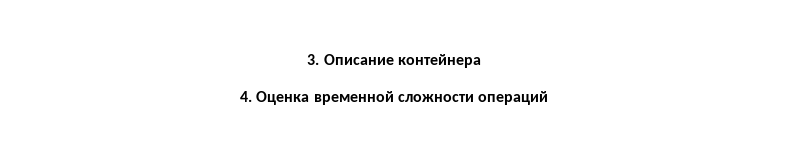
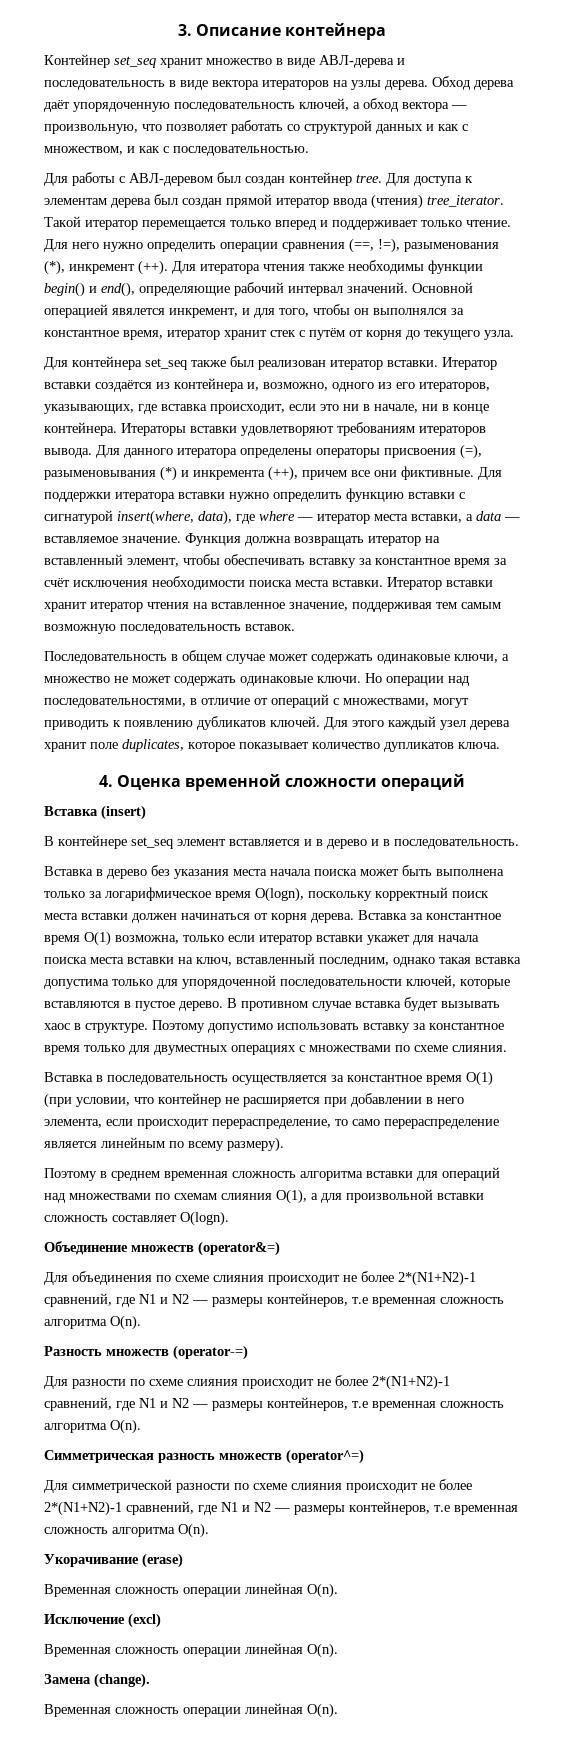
(481, 61) none -> [44,54,405,68] [44,76,514,90] [44,98,467,112] [44,120,468,134] [44,146,309,156] [44,172,473,186] [44,194,504,209] [44,216,511,230] [44,238,499,253] [44,260,483,275] [44,282,473,297] [44,304,464,318] [44,328,514,340] [44,356,497,370] [44,378,490,392] [44,404,489,414] [44,422,486,436] [44,444,482,459] [44,466,502,481] [44,488,465,502] [44,510,520,525] [44,533,440,546] [44,554,507,568] [44,576,493,590] [44,602,501,612] [44,624,295,634] [44,650,509,664] [44,673,470,686] [44,694,469,708] [44,716,510,730] [44,739,500,752] // Контейнер set_seq хранит множество в виде АВЛ-дерева и последовательность в виде вектора итераторов на узлы дерева. Обход дерева даёт упорядоченную последовательность ключей, а обход вектора — произвольную, что позволяет работать со структурой данных и как с множеством, и как с последовательностью. // Для работы с АВЛ-деревом был создан контейнер tree. Для доступа к элементам дерева был создан прямой итератор ввода (чтения) tree_iterator. Такой итератор перемещается только вперед и поддерживает только чтение. Для него нужно определить операции сравнения (==, !=), разыменования (*), инкремент (++). Для итератора чтения также необходимы функции begin() и end(), определяющие рабочий интервал значений. Основной операцией явялется инкремент, и для того, чтобы он выполнялся за константное время, итератор хранит стек с путём от корня до текущего узла. // Для контейнера set_seq также был реализован итератор вставки. Итератор вставки создаётся из контейнера и, возможно, одного из его итераторов, указывающих, где вставка происходит, если это ни в начале, ни в конце контейнера. Итераторы вставки удовлетворяют требованиям итераторов вывода. Для данного итератора определены операторы присвоения (=), разыменовывания (*) и инкремента (++), причем все они фиктивные. Для поддержки итератора вставки нужно определить функцию вставки с сигнатурой insert(where, data), где where — итератор места вставки, а data — вставляемое значение. Функция должна возвращать итератор на вставленный элемент, чтобы обеспечивать вставку за константное время за счёт исключения необходимости поиска места вставки. Итератор вставки хранит итератор чтения на вставленное значение, поддерживая тем самым возможную последовательность вставок. // Последовательность в общем случае может содержать одинаковые ключи, а множество не может содержать одинаковые ключи. Но операции над последовательностями, в отличие от операций с множествами, могут приводить к появлению дубликатов ключей. Для этого каждый узел дерева хранит поле duplicates, которое показывает количество дупликатов ключа.
(548, 98) none -> [44,805,146,820] [44,835,519,849] [44,865,504,879] [44,887,489,902] [44,910,501,923] [44,931,479,946] [44,953,521,967] [44,975,510,989] [44,997,500,1011] [44,1020,504,1033] [44,1045,507,1055] [44,1071,493,1086] [44,1093,464,1108] [44,1119,499,1129] [44,1137,284,1152] [44,1167,500,1181] [44,1189,484,1204] [44,1211,229,1226] [44,1241,280,1256] [44,1271,476,1286] [44,1293,504,1307] [44,1315,141,1330] [44,1345,248,1360] [44,1375,450,1390] [44,1397,504,1411] [44,1419,141,1434] [44,1449,364,1464] [44,1479,472,1493] [44,1501,518,1516] [44,1523,209,1538] [44,1553,183,1568] [44,1583,338,1598] [44,1613,161,1628] [44,1643,338,1658] [44,1673,150,1688] [44,1703,338,1718] // Вставка (insert) // В контейнере set_seq элемент вставляется и в дерево и в последовательность. // Вставка в дерево без указания места начала поиска может быть выполнена только за логарифмическое время O(logn), поскольку корректный поиск места вставки должен начинаться от корня дерева. Вставка за константное время O(1) возможна, только если итератор вставки укажет для начала поиска места вставки на ключ, вставленный последним, однако такая вставка допустима только для упорядоченной последовательности ключей, которые вставляются в пустое дерево. В противном случае вставка будет вызывать хаос в структуре. Поэтому допустимо использовать вставку за константное время только для двуместных операциях с множествами по схеме слияния. // Вставка в последовательность осуществляется за константное время O(1) (при условии, что контейнер не расширяется при добавлении в него элемента, если происходит перераспределение, то само перераспределение является линейным по всему размеру). // Поэтому в среднем временная сложность алгоритма вставки для операций над множествами по схемам слияния O(1), а для произвольной вставки сложность составляет O(logn). // Объединение множеств (operator&=) // Для объединения по схеме слияния происходит не более 2*(N1+N2)-1 сравнений, где N1 и N2 — размеры контейнеров, т.е временная сложность алгоритма O(n). // Разность множеств (operator-=) // Для разности по схеме слияния происходит не более 2*(N1+N2)-1 сравнений, где N1 и N2 — размеры контейнеров, т.е временная сложность алгоритма O(n). // Симметрическая разность множеств (operator^=) // Для симметрической разности по схеме слияния происходит не более 2*(N1+N2)-1 сравнений, где N1 и N2 — размеры контейнеров, т.е временная сложность алгоритма O(n). // Укорачивание (erase) // Временная сложность операции линейная O(n). // Исключение (excl) // Временная сложность операции линейная O(n). // Замена (change). // Временная сложность операции линейная O(n).

